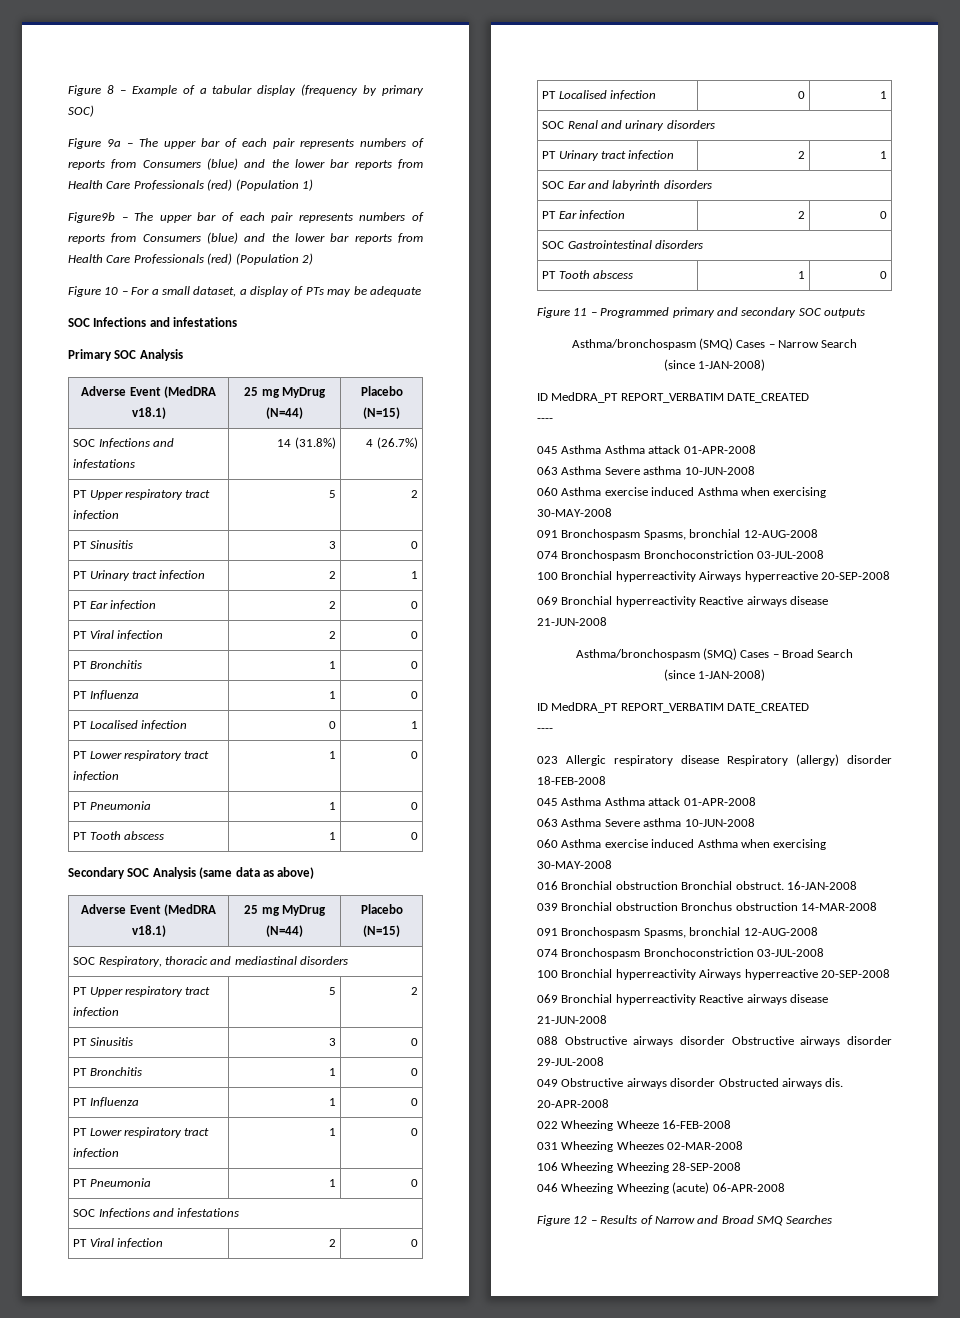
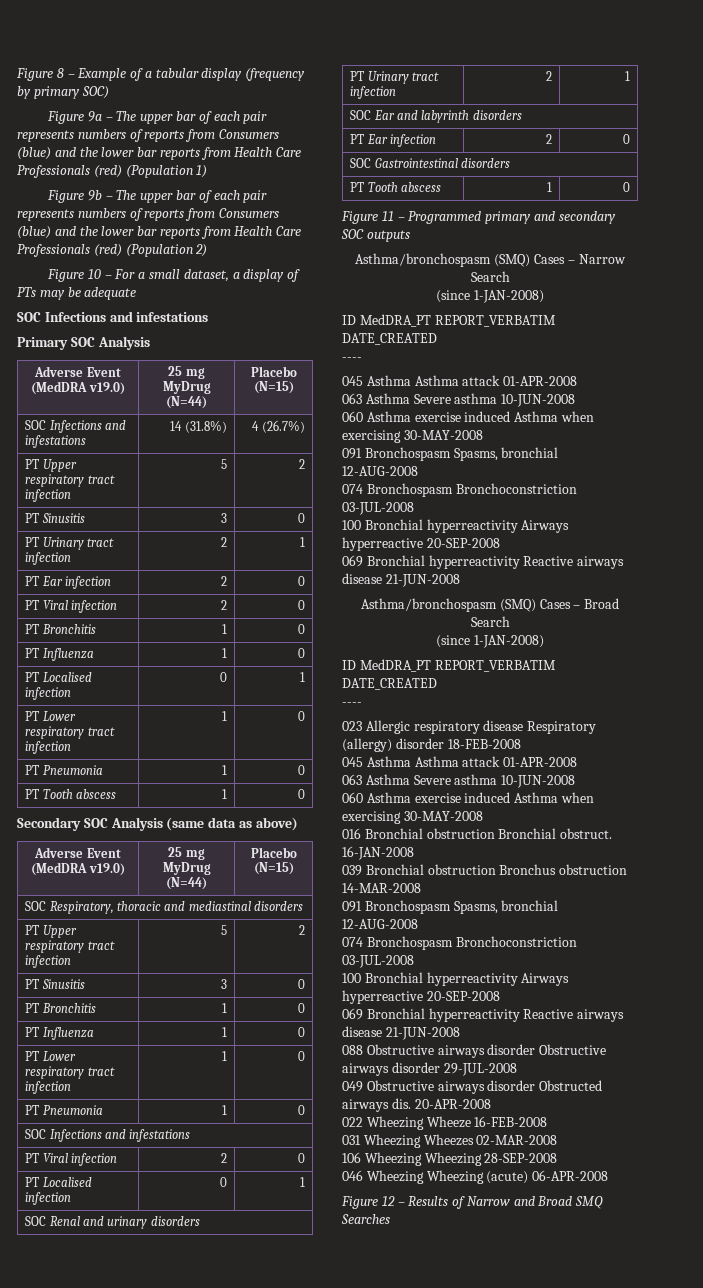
[68,212,115,223] Figure9b -> [47,190,102,203] Figure 9b
[131,407,166,419] v18.1) -> [88,382,125,395] v19.0)
[131,925,166,937] v18.1) -> [88,863,125,876] v19.0)

